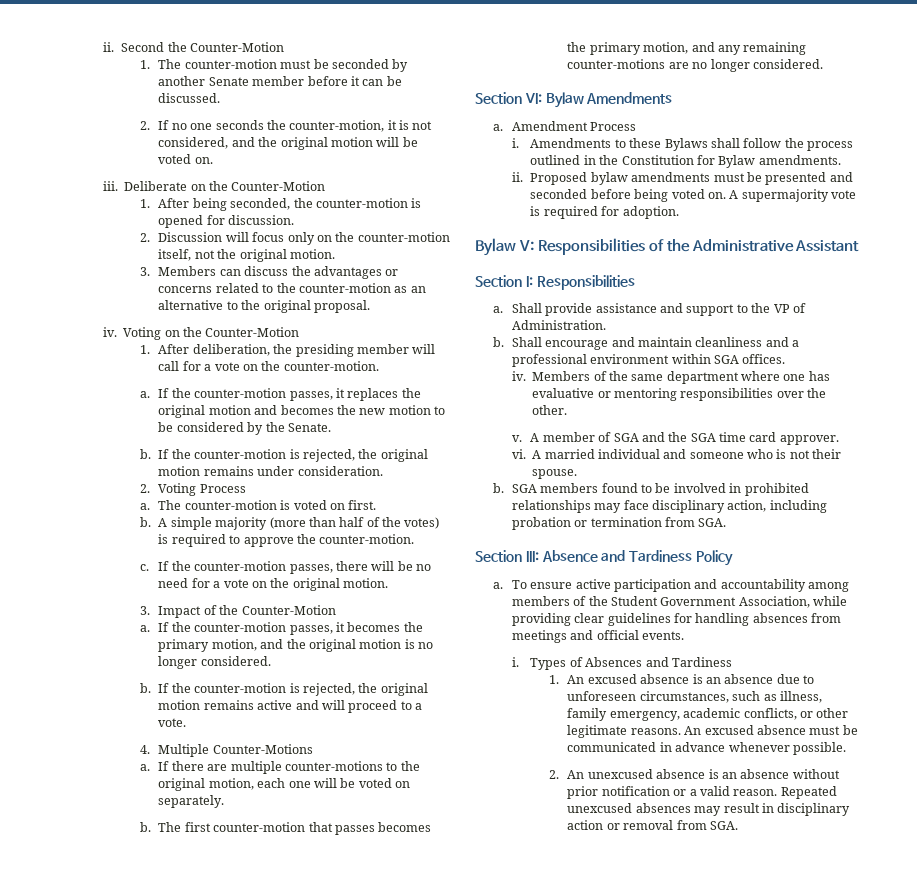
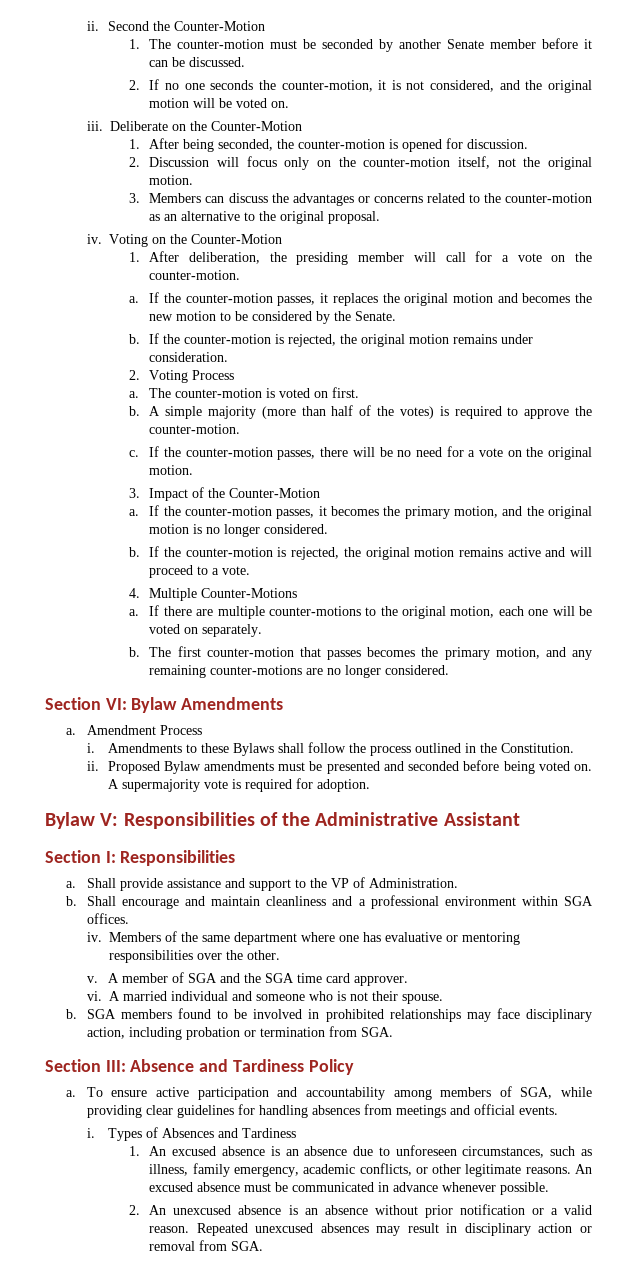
[621,155,841,168] Constitution for Bylaw amendments. -> [500,743,574,753] Constitution.
[590,172,628,185] bylaw -> [163,761,201,774] Bylaw
[588,596,810,608] the Student Government Association, -> [520,1087,553,1099] SGA,

